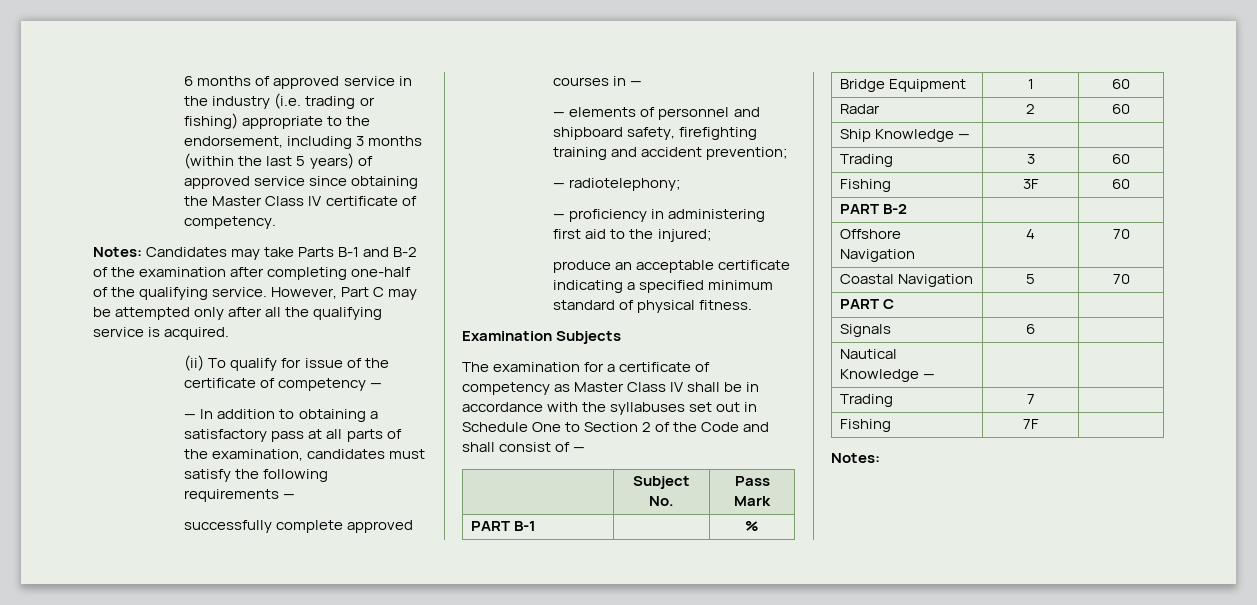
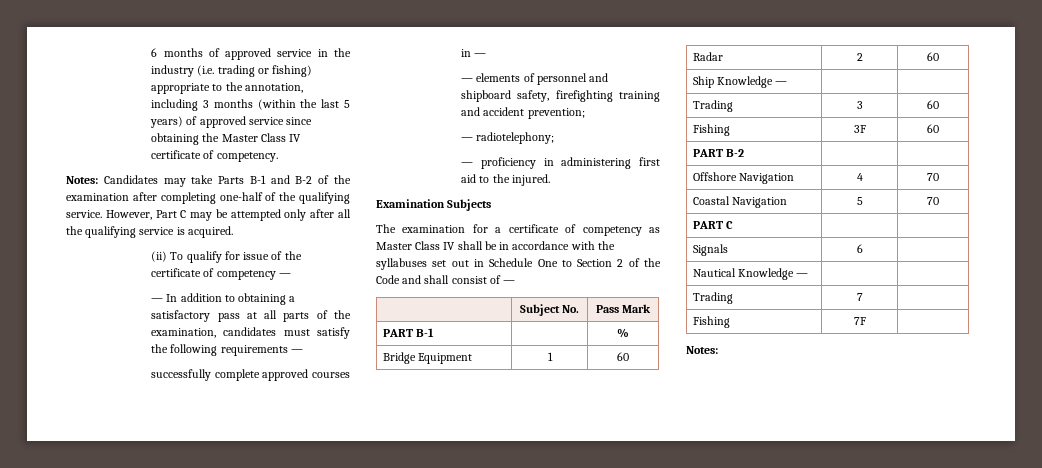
[184,136,284,148] endorsement, -> [244,83,303,93] annotation,
[657,229,712,242] [553,260,791,273] [553,280,774,293] [553,300,753,313] injured; // produce an acceptable certificate indicating a specified minimum standard of physical fitness. -> [511,174,550,186] injured.

